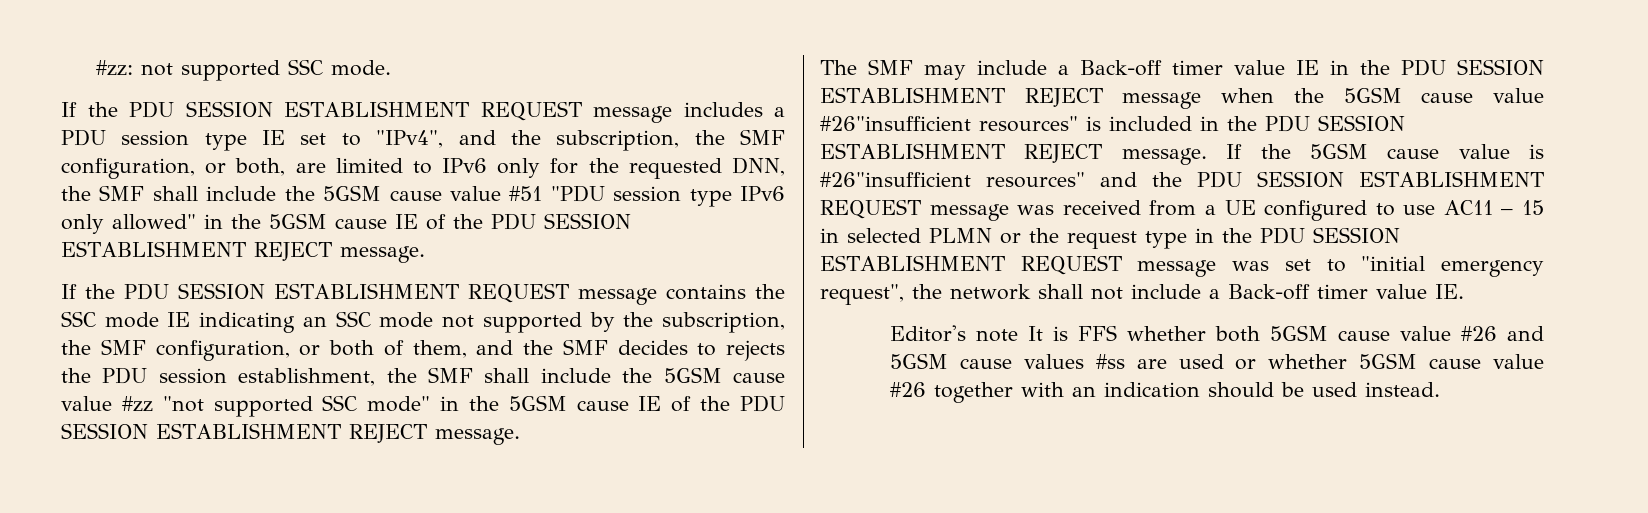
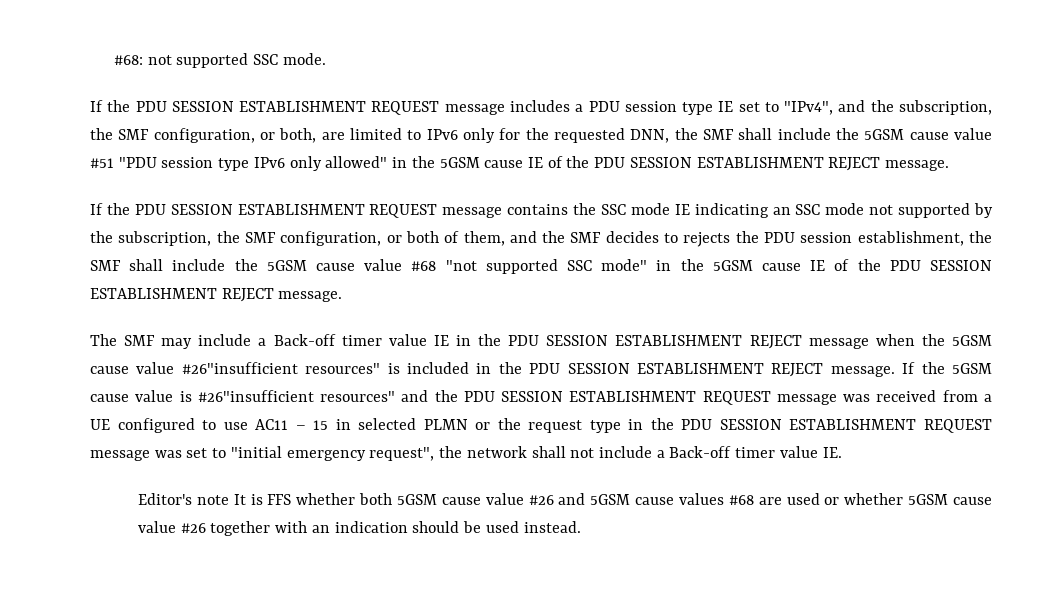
[96,60,134,76] #zz: -> [114,55,144,65] #68:
[121,396,153,412] #zz -> [411,261,437,271] #68
[1095,354,1125,369] #ss -> [728,495,754,505] #68

